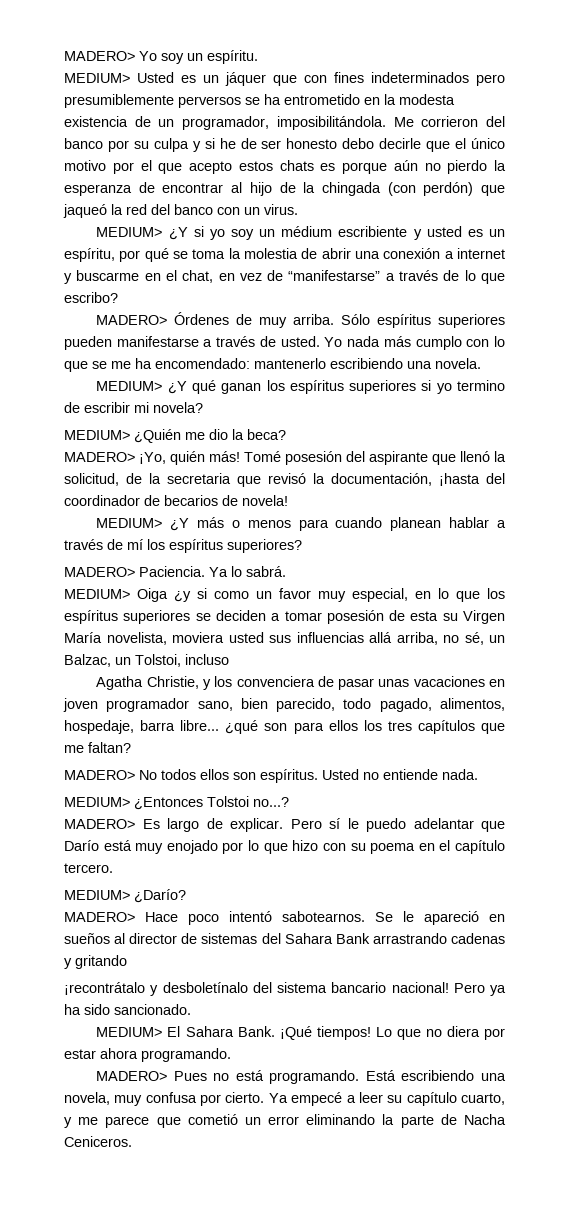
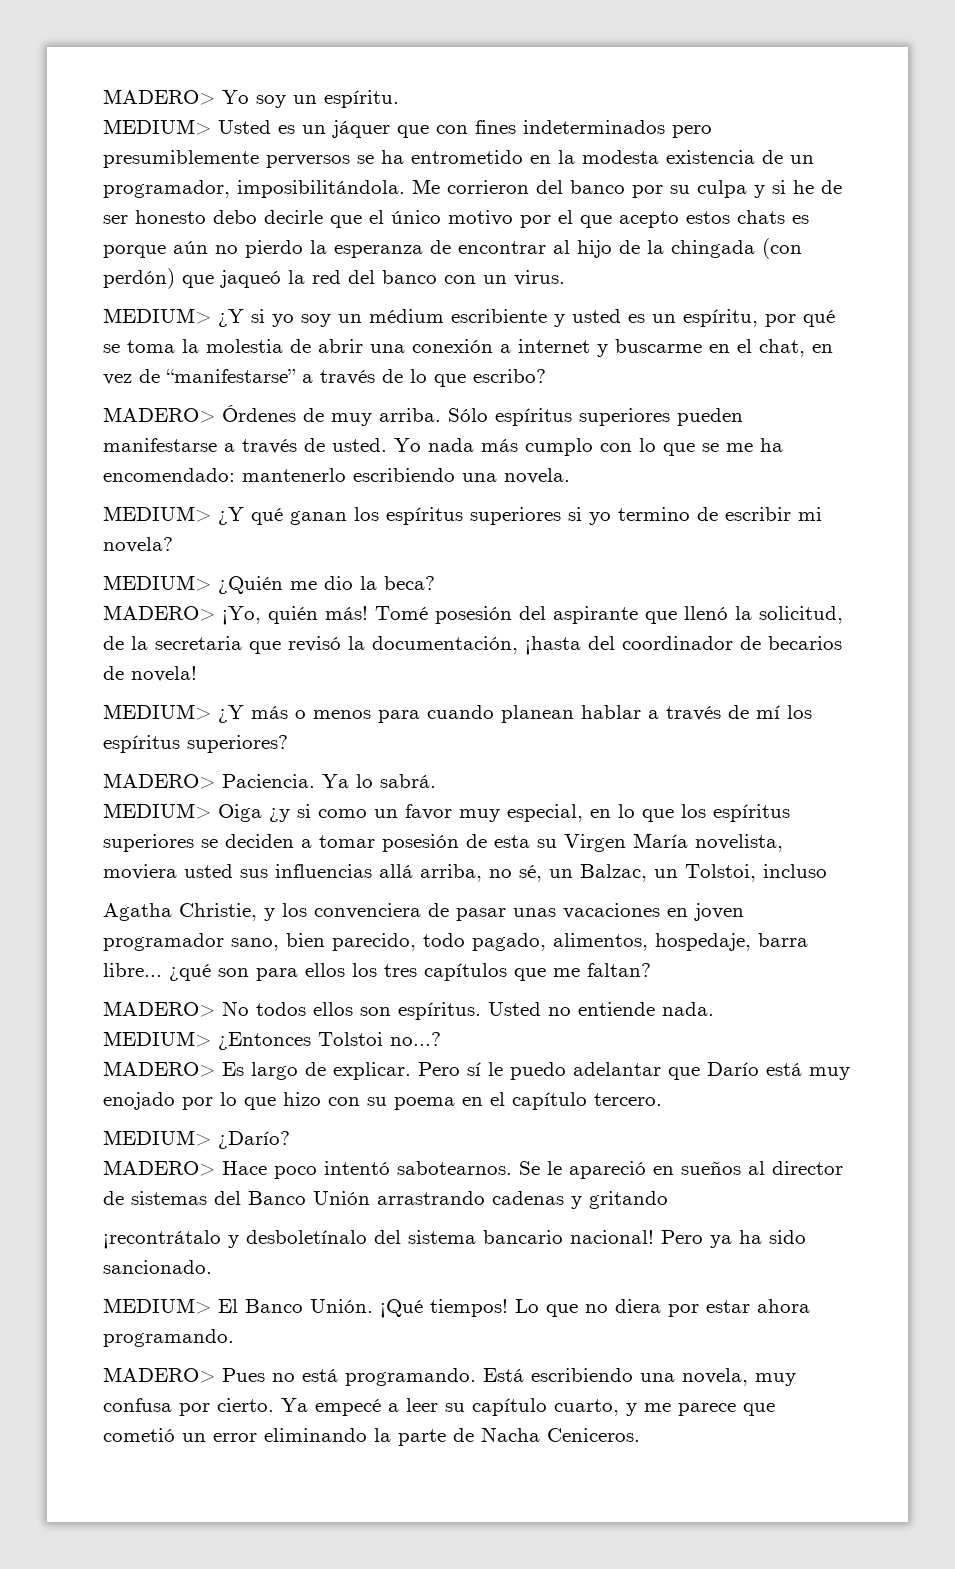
[284,933,370,944] Sahara Bank -> [248,1191,370,1205] Banco Unión
[185,1026,275,1037] Sahara Bank. -> [245,1299,373,1313] Banco Unión.

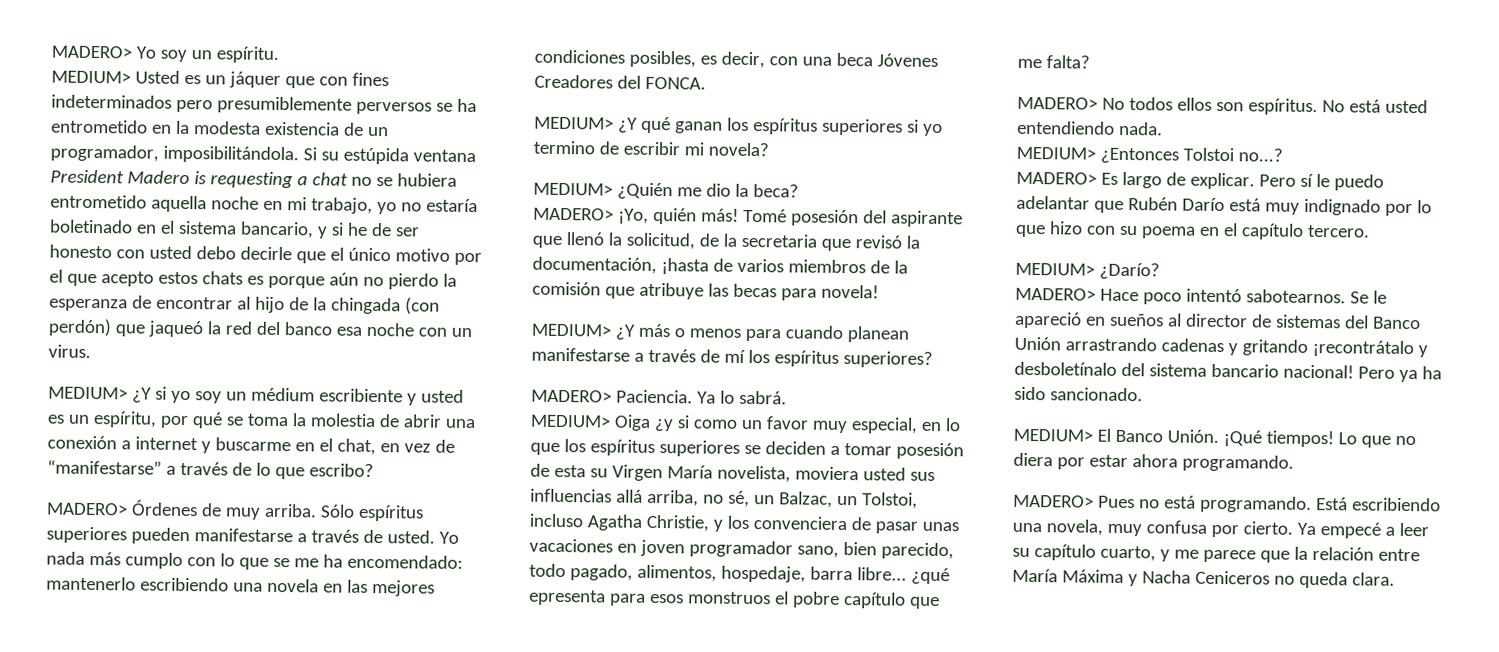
[412,179,747,198] Me corrieron del banco por su culpa -> [302,147,476,165] [50,169,457,189] [50,194,478,215] [49,219,314,239] Si su estúpida ventana President Madero is requesting a chat no se hubiera entrometido aquella noche en mi trabajo, yo no estaría boletinado en el sistema bancario,
(206, 217) none -> [115,245,192,260] con usted
(437, 277) none -> [335,322,415,337] esa noche
[504,468,570,484] novela. -> [266,578,435,597] [534,49,938,69] [534,74,706,90] novela en las mejores condiciones posibles, es decir, con una beca Jóvenes Creadores del FONCA.
[588,636,842,650] [103,666,124,680] del coordinador de becarios de -> [712,258,908,274] [532,281,817,301] de varios miembros de la comisión que atribuye las becas para
[581,705,641,719] hablar -> [531,347,630,362] manifestarse
(827, 871) // -> (583, 520) none
[218,963,507,981] son para ellos los tres capítulos -> [529,589,906,609] epresenta para esos monstruos el pobre capítulo
[587,963,651,977] faltan? -> [1045,55,1090,69] falta?
[488,1002,655,1016] Usted no entiende -> [1321,99,1428,114] [1017,120,1115,135] No está usted entendiendo
(700, 1073) none -> [1127,197,1178,211] Rubén
[103,1092,175,1110] enojado -> [1303,198,1381,216] indignado
(668, 1200) // -> (1308, 347) none
[103,1427,640,1446] cometió un error eliminando la parte de Nacha Ceniceros. -> [1293,546,1420,562] [1012,568,1395,589] la relación entre María Máxima y Nacha Ceniceros no queda clara.

